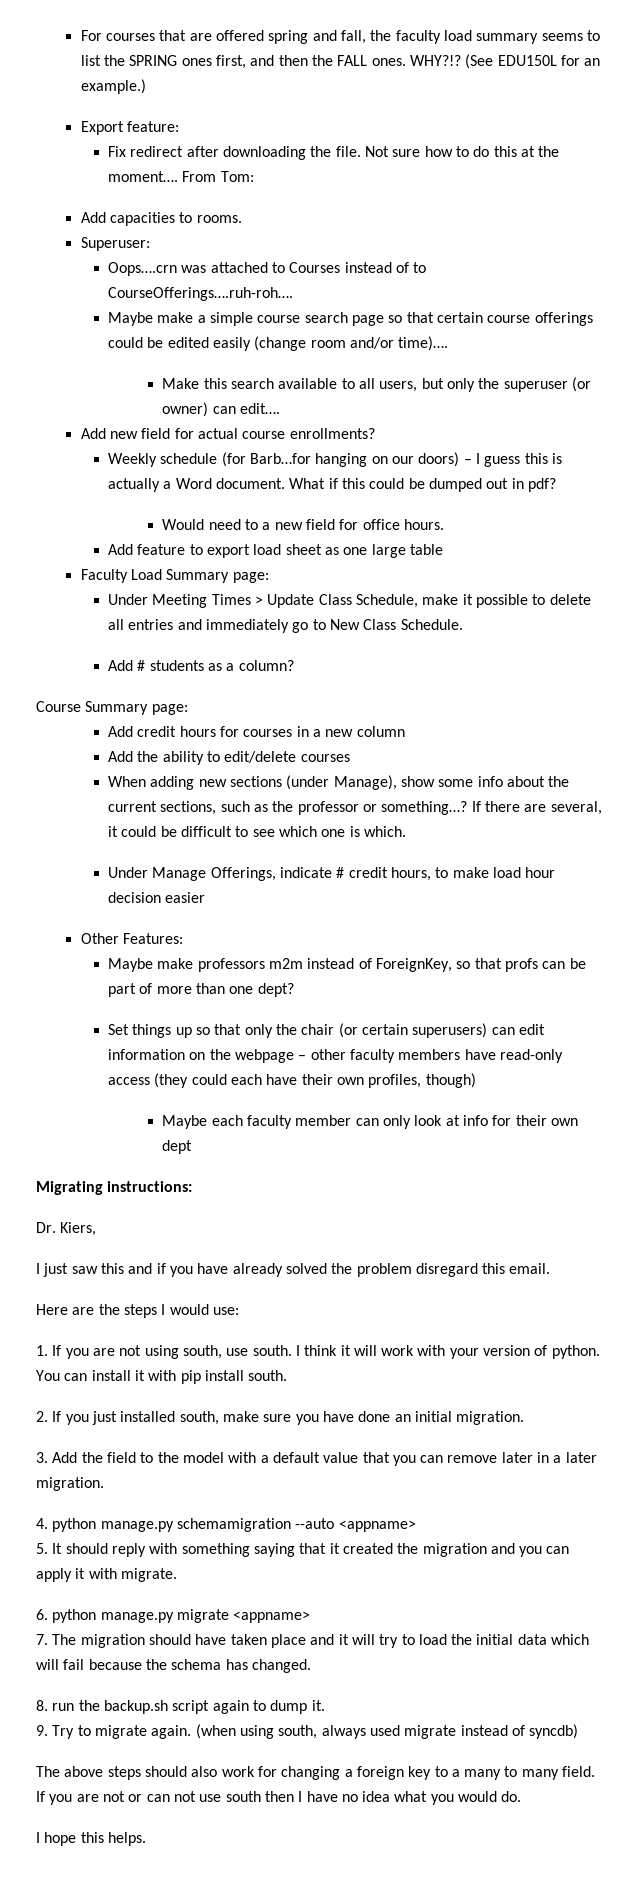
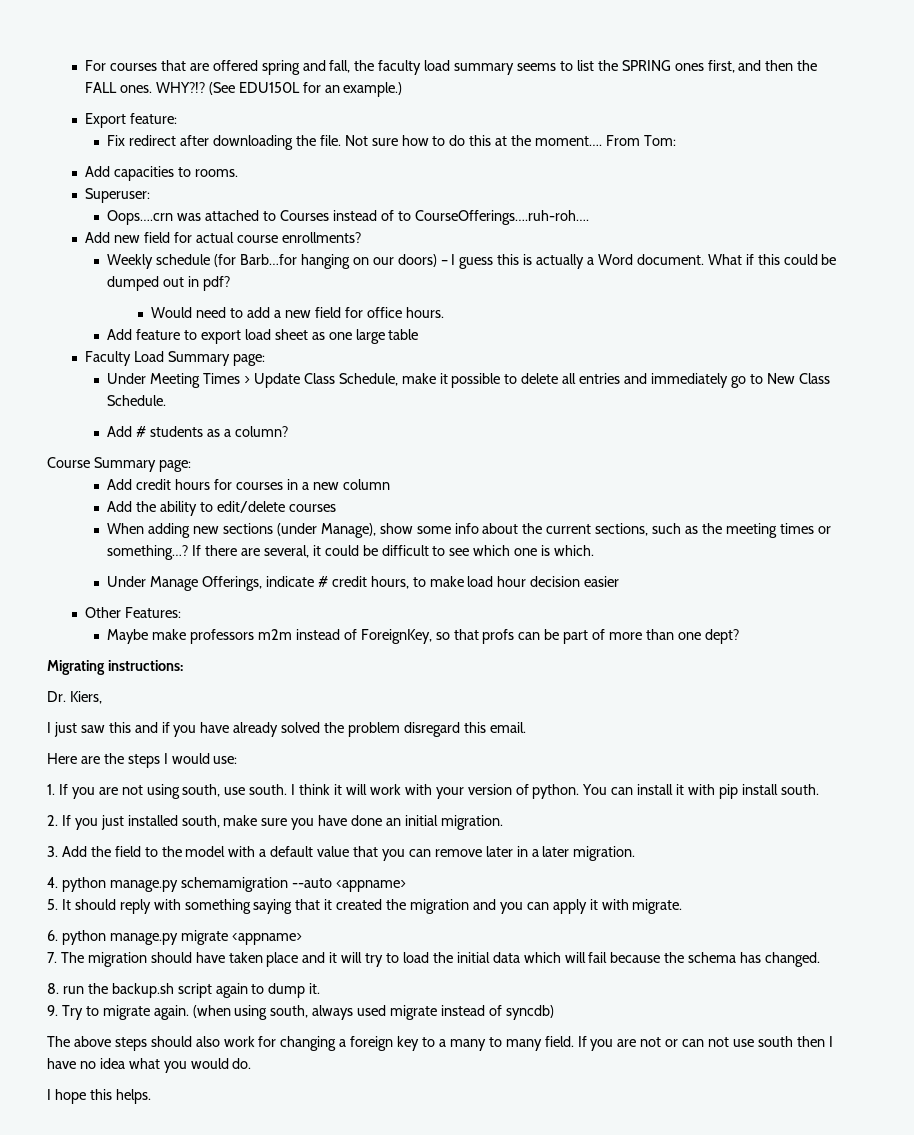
[107,312,593,326] [107,336,449,351] [162,377,591,392] [162,402,281,417] // Maybe make a simple course search page so that certain course offerings could be edited easily (change room and/or time)…. // Make this search available to all users, but only the superuser (or owner) can edit…. -> (589, 217) none
(259, 524) none -> [247,307,271,318] add
[297,801,359,815] professor -> [725,523,814,538] meeting times
[107,1023,545,1038] [107,1049,563,1063] [107,1073,476,1088] [162,1115,578,1129] [162,1140,193,1154] // Set things up so that only the chair (or certain superusers) can edit information on the webpage – other faculty members have read-only access (they could each have their own profiles, though) // Maybe each faculty member can only look at info for their own dept -> (739, 636) none

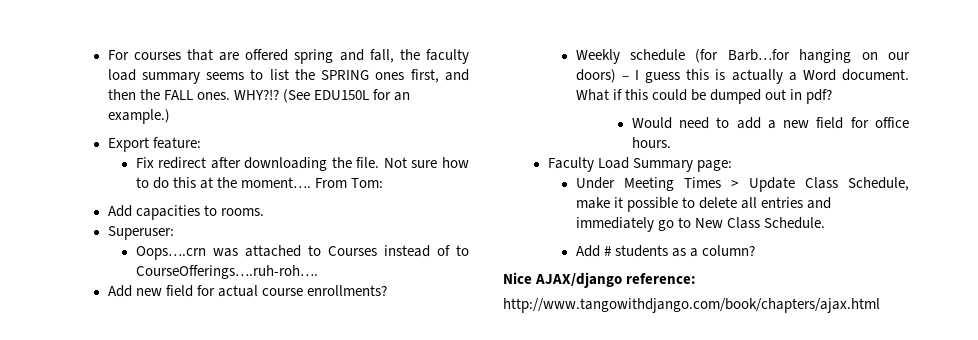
[107,329,419,344] // Add feature to export load sheet as one large table -> (671, 142) none
[47,457,191,472] [107,479,390,490] [107,501,336,516] [107,523,831,538] [107,545,595,560] [107,576,620,591] [85,607,181,618] [107,629,739,644] [47,660,183,675] [47,691,102,704] [47,722,526,737] [47,753,238,768] [47,784,819,799] [47,815,503,830] [47,846,636,861] [47,877,406,892] [47,899,683,914] [47,930,302,945] [47,952,821,967] [47,983,321,998] [47,1005,554,1020] [47,1036,833,1051] [47,1058,252,1073] [47,1089,151,1104] Course Summary page: // Add credit hours for courses in a new column // Add the ability to edit/delete courses // When adding new sections (under Manage), show some info about the current sections, such as the meeting times or something…? If there are several, it could be difficult to see which one is which. // Under Manage Offerings, indicate # credit hours, to make load hour decision easier // Other Features: // Maybe make professors m2m instead of ForeignKey, so that profs can be part of more than one dept? // Migrating instructions: // Dr. Kiers, // I just saw this and if you have already solved the problem disregard this email. // Here are the steps I would use: // 1. If you are not using south, use south. I think it will work with your version of python. You can install it with pip install south. // 2. If you just installed south, make sure you have done an initial migration. // 3. Add the field to the model with a default value that you can remove later in a later migration. // 4. python manage.py schemamigration --auto <appname> // 5. It should reply with something saying that it created the migration and you can apply it with migrate. // 6. python manage.py migrate <appname> // 7. The migration should have taken place and it will try to load the initial data which will fail because the schema has changed. // 8. run the backup.sh script again to dump it. // 9. Try to migrate again. (when using south, always used migrate instead of syncdb) // The above steps should also work for changing a foreign key to a many to many field. If you are not or can not use south then I have no idea what you would do. // I hope this helps. -> [503,272,697,288] [503,298,880,313] Nice AJAX/django reference: // http://www.tangowithdjango.com/book/chapters/ajax.html

